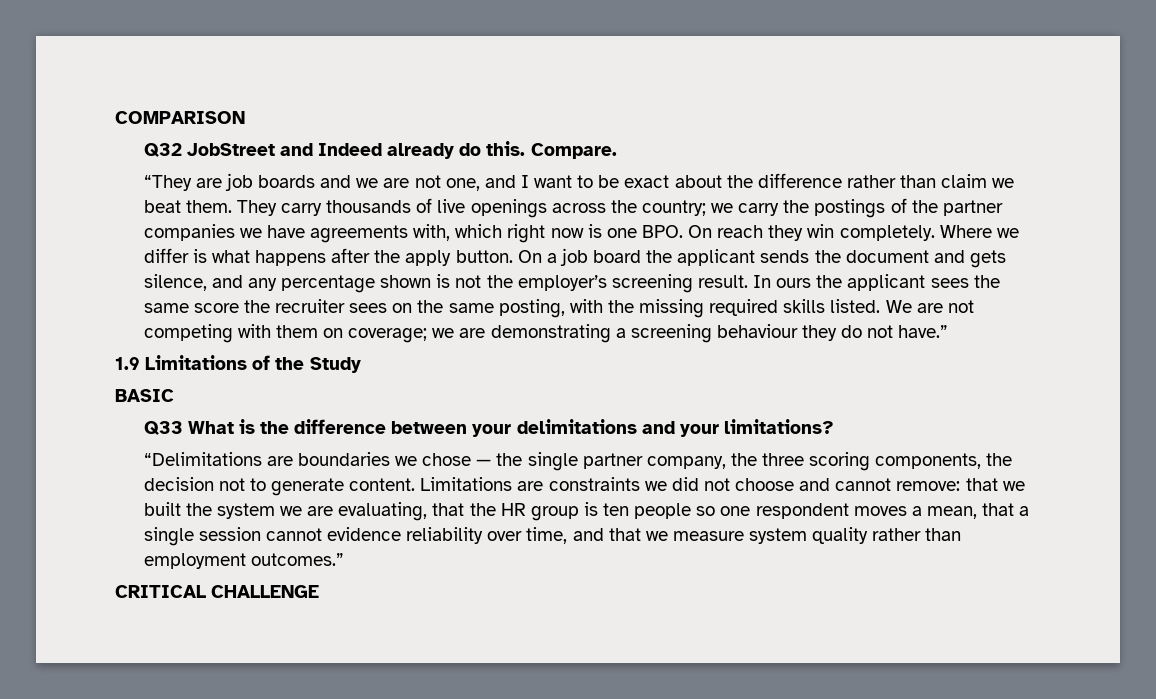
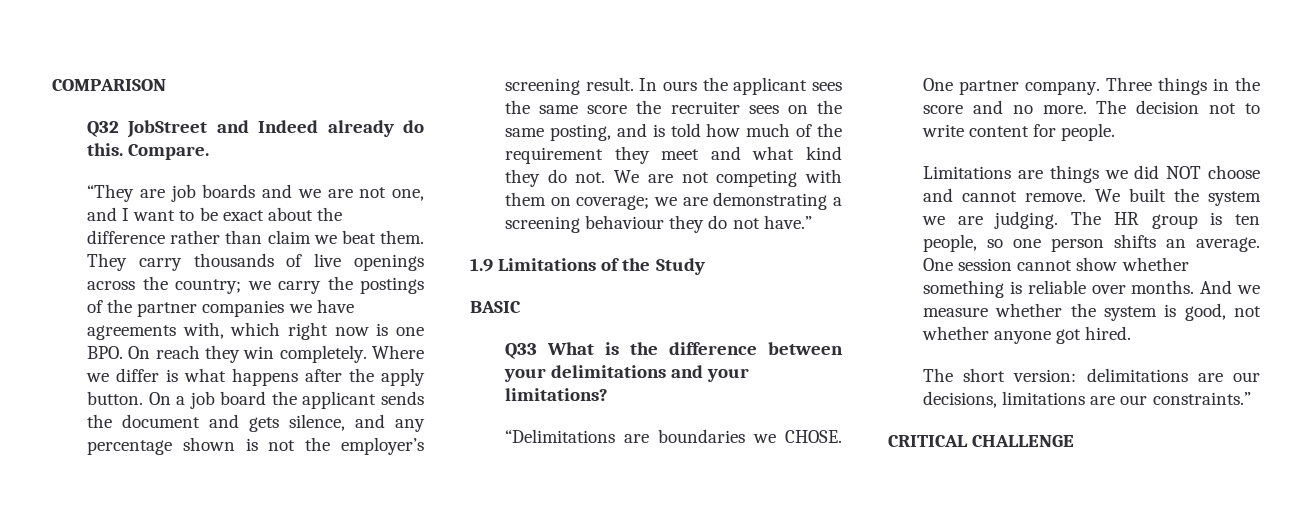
[569,299,881,318] with the missing required skills listed. -> [616,123,842,137] [504,146,842,164] [504,169,606,187] and is told how much of the requirement they meet and what kind they do not.
[422,452,1013,471] [143,477,416,496] chose — the single partner company, the three scoring components, the decision not to generate content. -> [785,430,842,443] [922,77,1260,95] [922,100,1260,114] [921,123,1116,141] CHOSE. One partner company. Three things in the score and no more. The decision not to write content for people. //
[548,477,640,491] constraints -> [1049,165,1099,183] things
[703,478,730,491] not -> [1166,166,1202,179] NOT
[896,478,1025,491] remove: that we -> [1024,189,1120,202] remove. We
[338,502,496,521] evaluating, that the -> [994,211,1102,229] judging. The
[634,503,692,519] people -> [922,234,977,252] people,
[755,503,1030,519] [143,527,962,546] [143,553,344,569] respondent moves a mean, that a single session cannot evidence reliability over time, and that we measure system quality rather than employment outcomes.” -> [1050,234,1260,252] [922,257,1189,271] [922,280,1260,298] [922,303,1261,321] [921,326,1132,344] [922,368,1260,382] [922,391,1251,408] person shifts an average. One session cannot show whether something is reliable over months. And we measure whether the system is good, not whether anyone got hired. // The short version: delimitations are our decisions, limitations are our constraints.”

